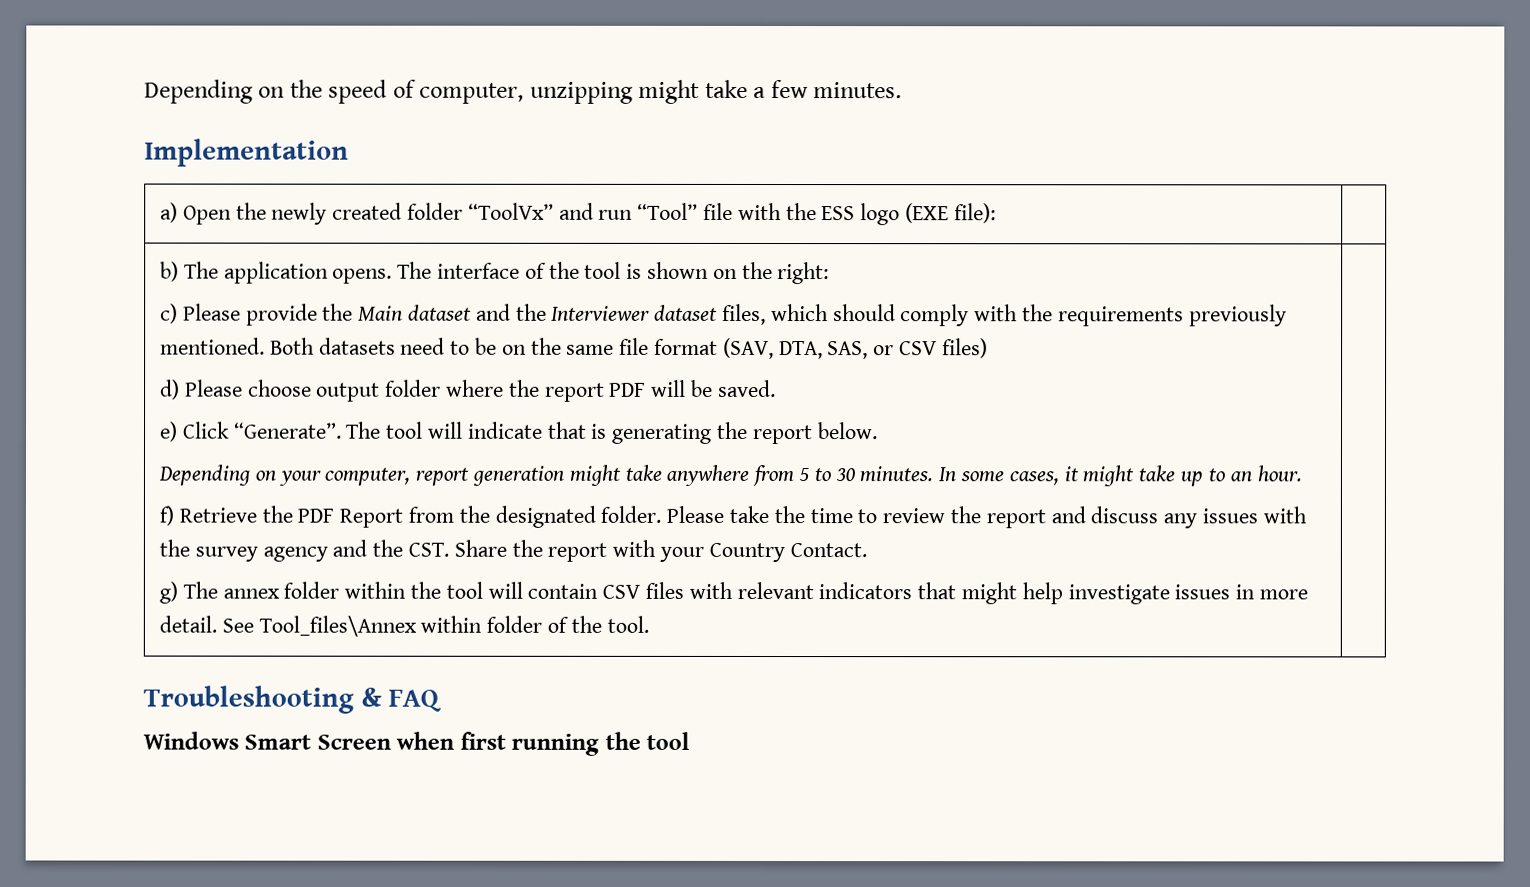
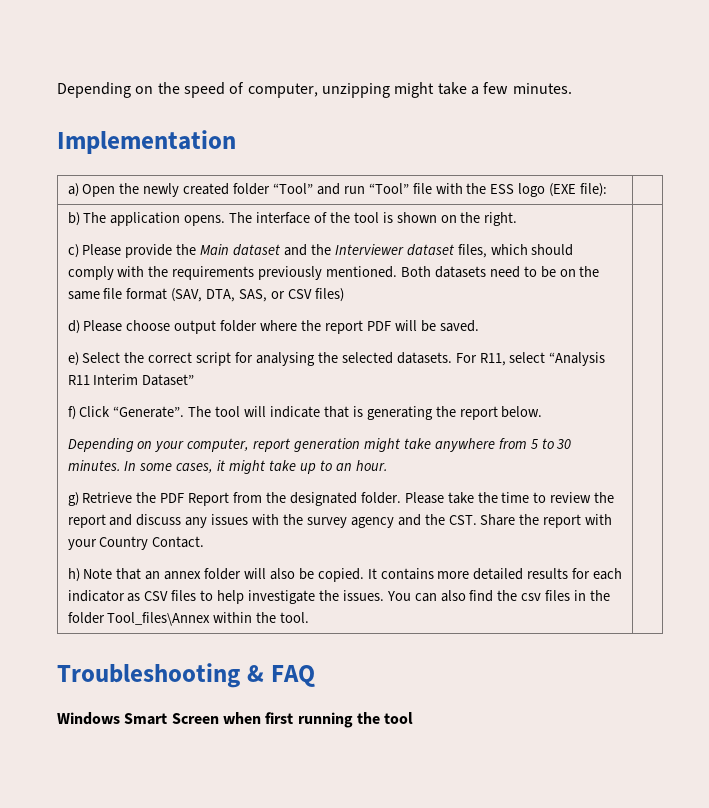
[467,202,554,220] “ToolVx” -> [272,183,313,194] “Tool”
[777,262,830,285] right: -> [484,212,518,226] right.
(178, 431) none -> [82,352,606,366] [67,374,195,386] [67,406,76,420] Select the correct script for analysing the selected datasets. For R11, select “Analysis R11 Interim Dataset” // f)
[158,505,174,526] f) -> [67,492,79,506] g)
[158,581,1309,605] [158,615,570,637] g) The annex folder within the tool will contain CSV files with relevant indicators that might help investigate issues in more detail. See Tool_files\Annex within folder of -> [67,568,623,582] [67,590,611,604] [67,612,253,626] h) Note that an annex folder will also be copied. It contains more detailed results for each indicator as CSV files to help investigate the issues. You can also find the csv files in the folder Tool_files\Annex within

